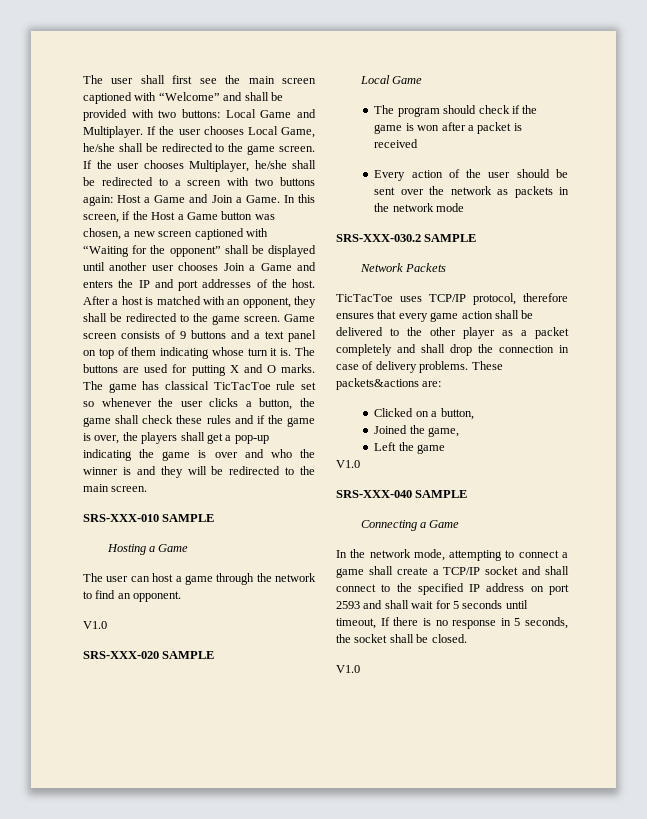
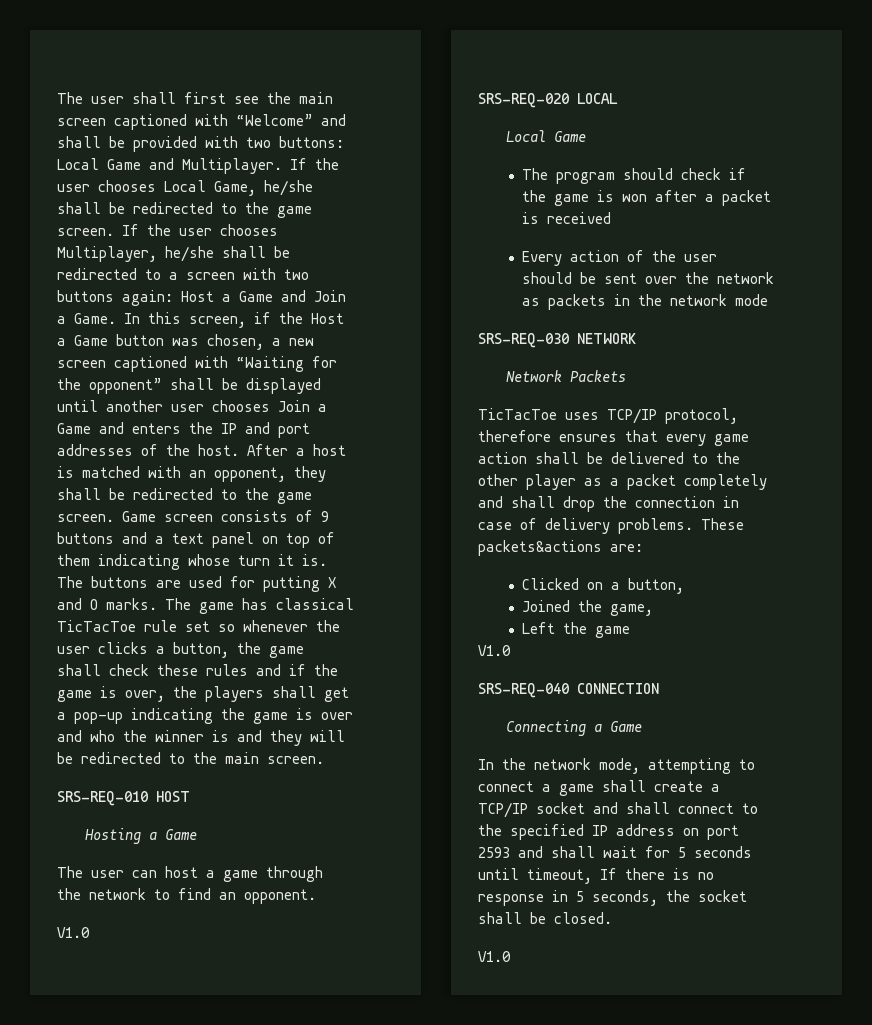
[83,514,215,522] SRS-XXX-010 SAMPLE -> [57,791,190,806] SRS-REQ-010 HOST
[83,651,215,659] SRS-XXX-020 SAMPLE -> [478,93,618,108] SRS-REQ-020 LOCAL
[336,234,477,242] SRS-XXX-030.2 SAMPLE -> [478,333,636,348] SRS-REQ-030 NETWORK
[336,490,468,498] SRS-XXX-040 SAMPLE -> [478,683,659,698] SRS-REQ-040 CONNECTION

